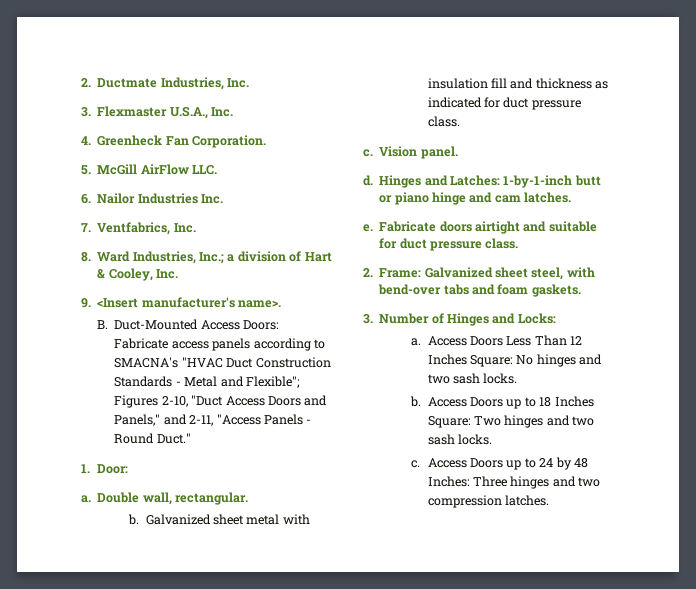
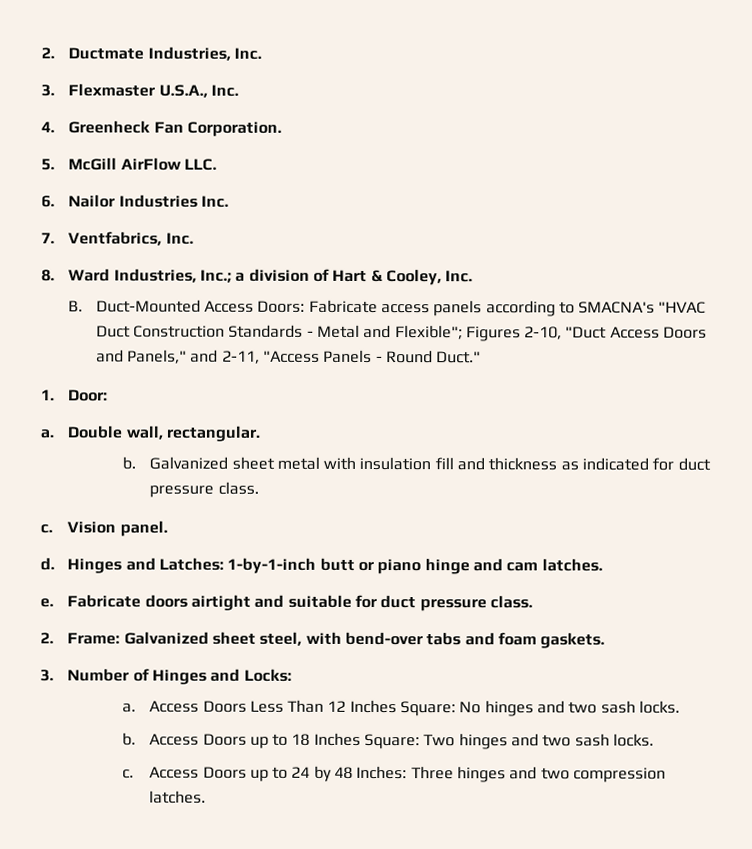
[81,297,281,308] // 9. <Insert manufacturer's name>. -> (474, 276) none

